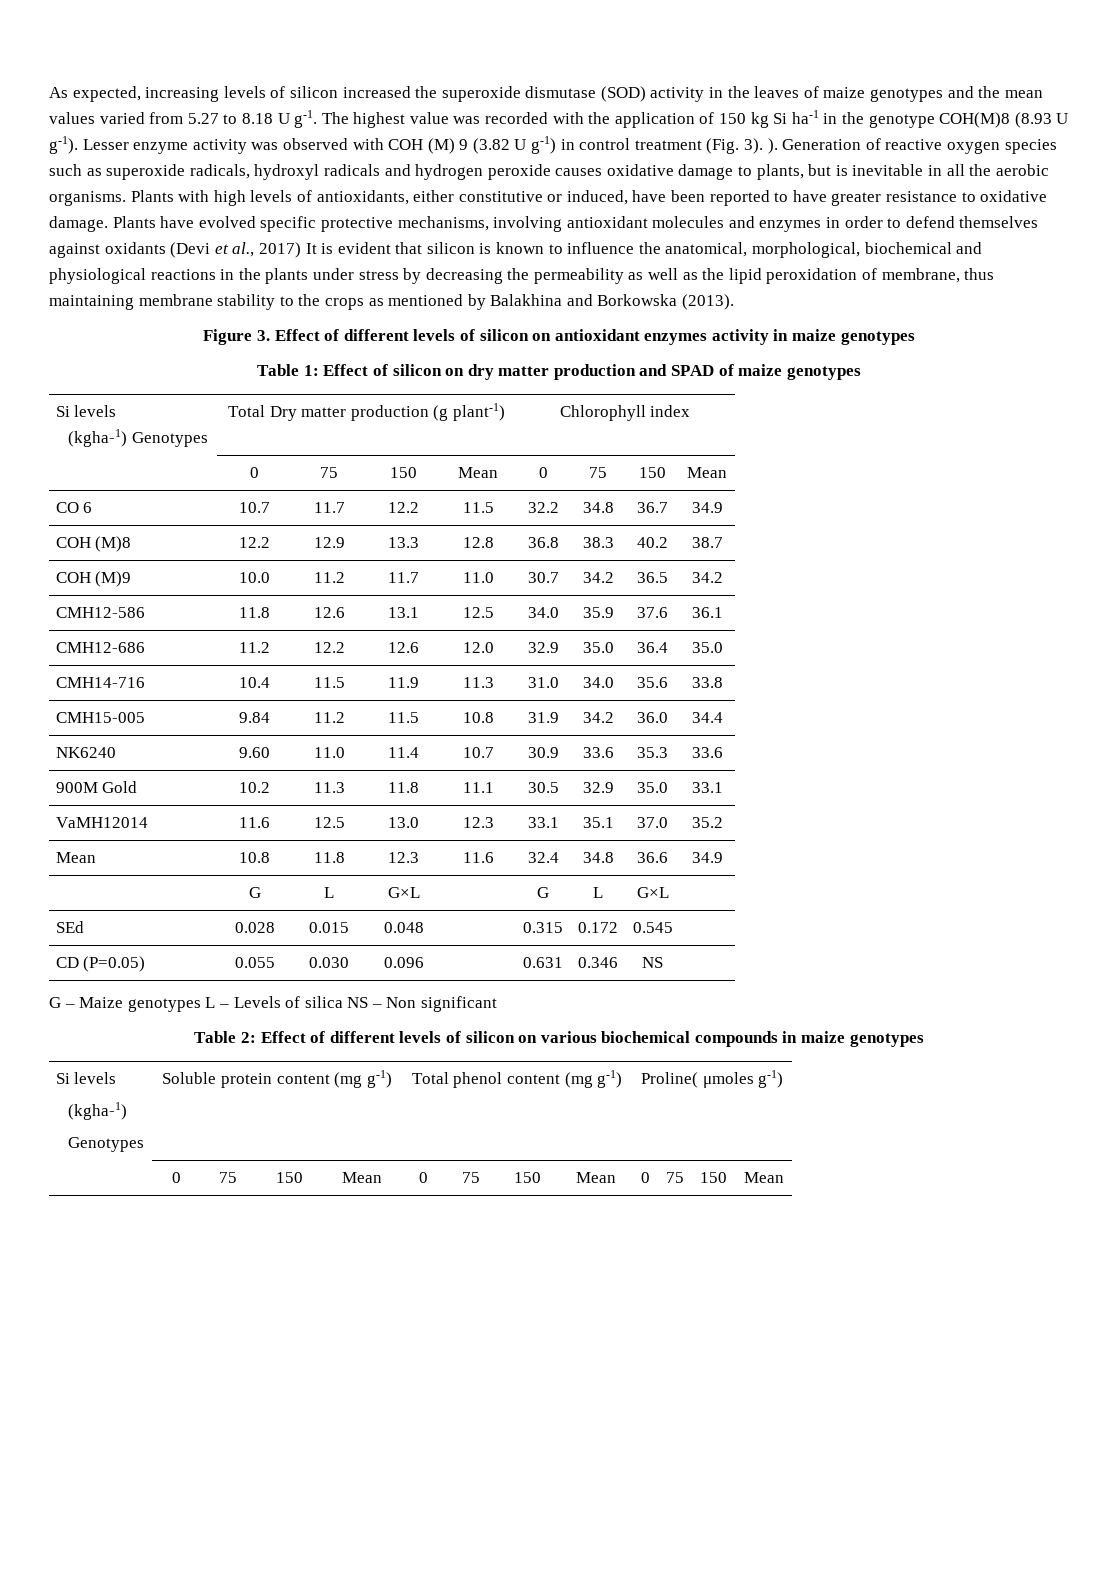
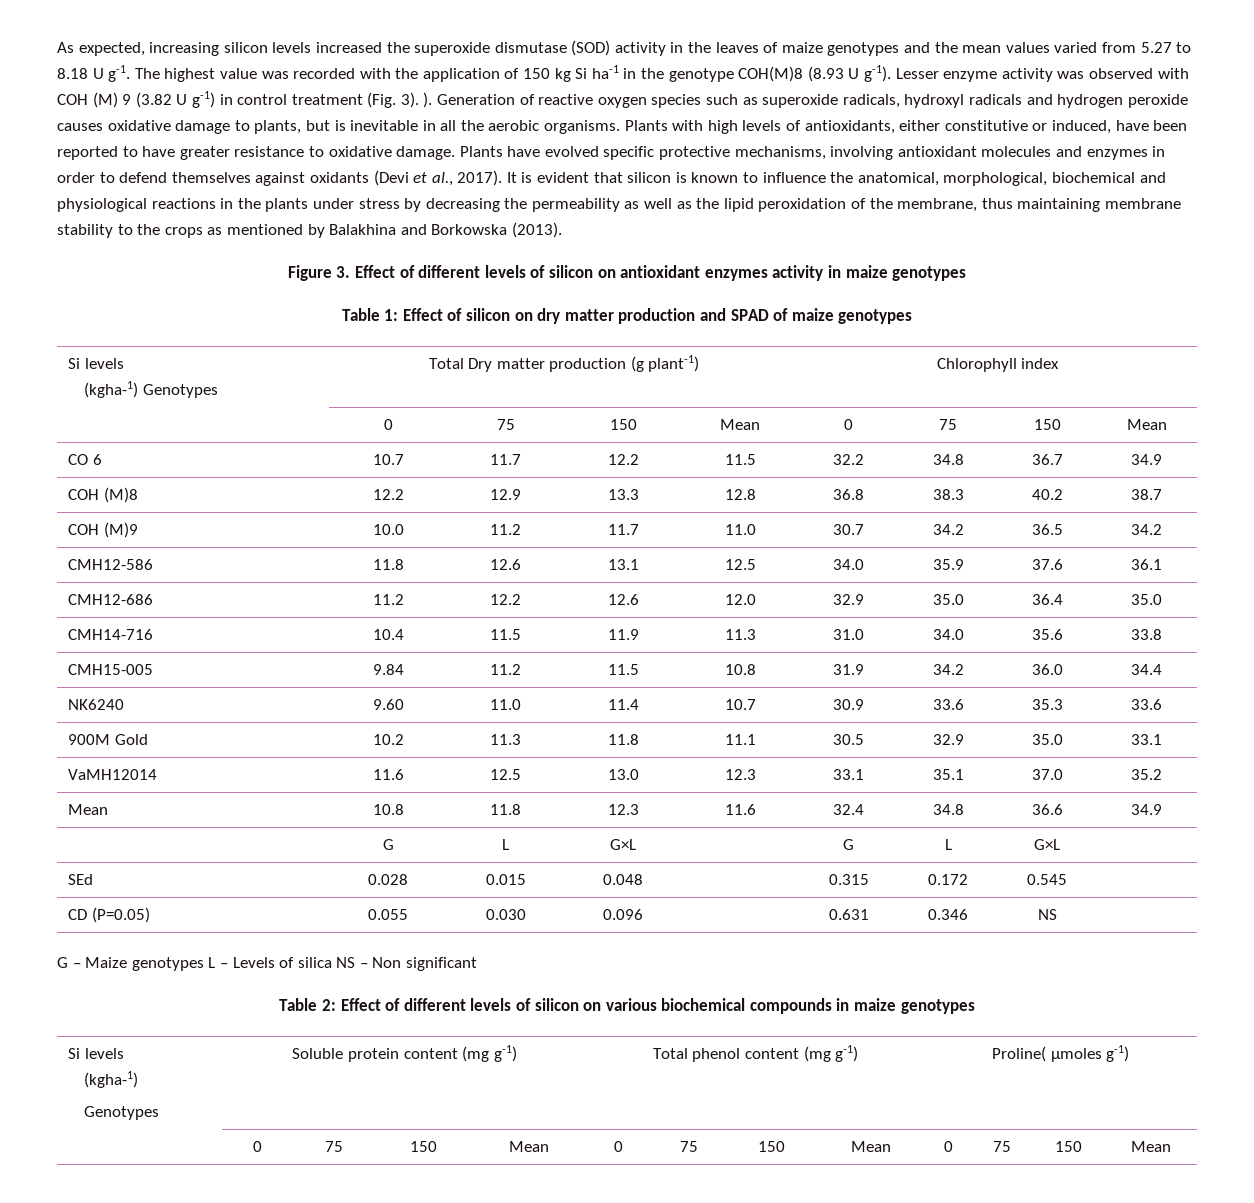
[223,86,338,98] levels of silicon -> [223,42,312,53] silicon levels
[258,242,301,258] 2017) -> [457,170,503,186] 2017).
(878, 274) none -> [869,198,893,209] the

